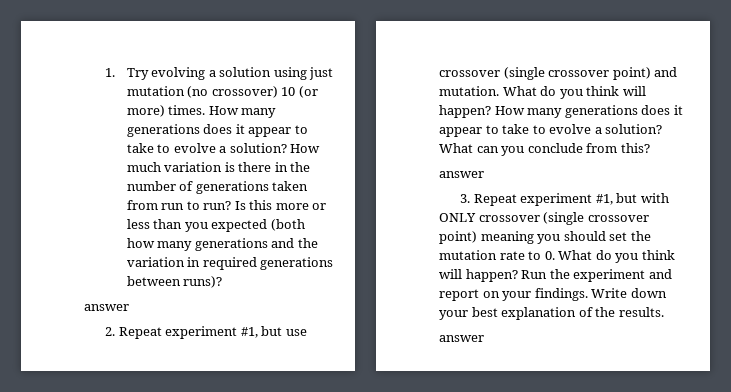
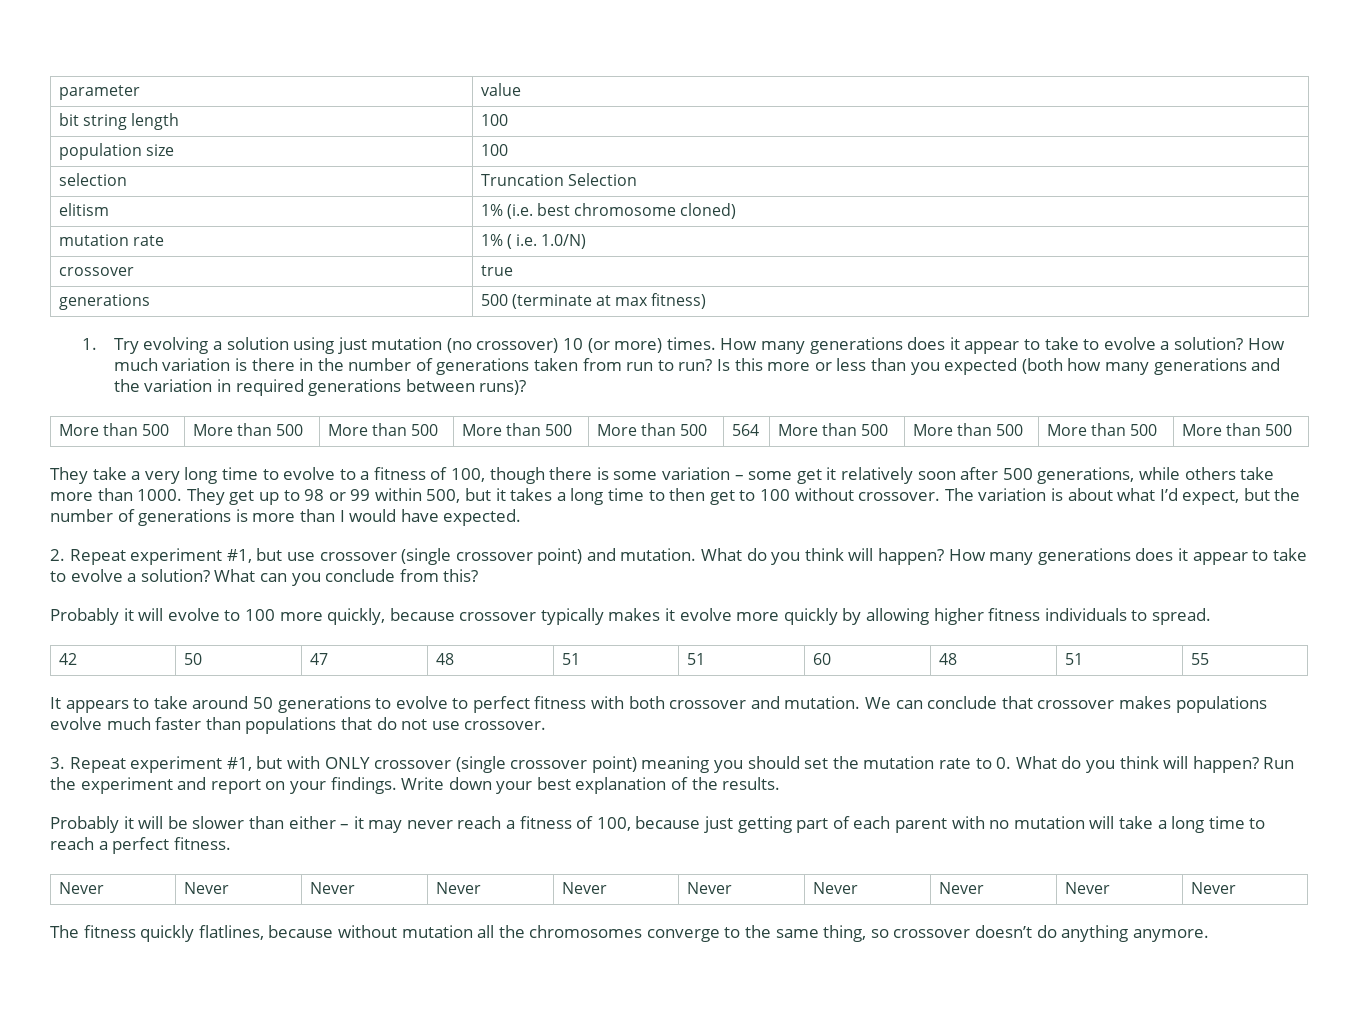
(105, 72) none -> [58,85,140,100] [480,83,521,96] [58,113,179,130] [480,114,508,126] [58,143,174,160] [480,144,508,156] [58,173,127,186] [480,173,637,186] [58,203,109,216] [480,203,737,219] [58,234,164,246] [480,234,587,249] [58,267,134,276] [480,265,513,276] [58,294,150,310] [480,293,707,309] parameter | value // bit string length | 100 // population size | 100 // selection | Truncation Selection // elitism | 1% (i.e. best chromosome cloned) // mutation rate | 1% ( i.e. 1.0/N) // crossover | true // generations | 500 (terminate at max fitness) //
[84,304,129,311] // answer -> [58,423,169,436] [192,423,303,436] [327,423,438,436] [461,423,572,436] [596,423,707,436] [731,424,759,436] [777,423,888,436] [912,423,1023,436] [1046,423,1157,436] [1181,423,1292,436] [50,467,1275,484] [50,488,1301,505] [50,509,522,526] // More than 500 | More than 500 | More than 500 | More than 500 | More than 500 | 564 | More than 500 | More than 500 | More than 500 | More than 500 // They take a very long time to evolve to a fitness of 100, though there is some variation – some get it relatively soon after 500 generations, while others take more than 1000. They get up to 98 or 99 within 500, but it takes a long time to then get to 100 without crossover. The variation is about what I’d expect, but the number of generations is more than I would have expected.
[439,171,484,178] answer -> [50,608,1211,625] [58,653,77,665] [183,653,202,665] [309,653,328,665] [435,653,454,665] [561,653,580,665] [686,653,705,665] [812,653,831,665] [938,653,957,665] [1064,653,1083,665] [1190,653,1209,665] [50,696,1267,713] [50,717,547,734] Probably it will evolve to 100 more quickly, because crossover typically makes it evolve more quickly by allowing higher fitness individuals to spread. // 42 | 50 | 47 | 48 | 51 | 51 | 60 | 48 | 51 | 55 // It appears to take around 50 generations to evolve to perfect fitness with both crossover and mutation. We can conclude that crossover makes populations evolve much faster than populations that do not use crossover.
[439,335,484,342] answer -> [50,816,1266,833] [50,837,231,854] [58,882,104,894] [183,882,229,894] [309,882,355,894] [435,882,481,894] [561,882,607,894] [686,882,732,894] [812,882,858,894] [938,882,984,894] [1064,882,1110,894] [1190,882,1236,894] [50,925,1209,942] Probably it will be slower than either – it may never reach a fitness of 100, because just getting part of each parent with no mutation will take a long time to reach a perfect fitness. // Never | Never | Never | Never | Never | Never | Never | Never | Never | Never // The fitness quickly flatlines, because without mutation all the chromosomes converge to the same thing, so crossover doesn’t do anything anymore.

